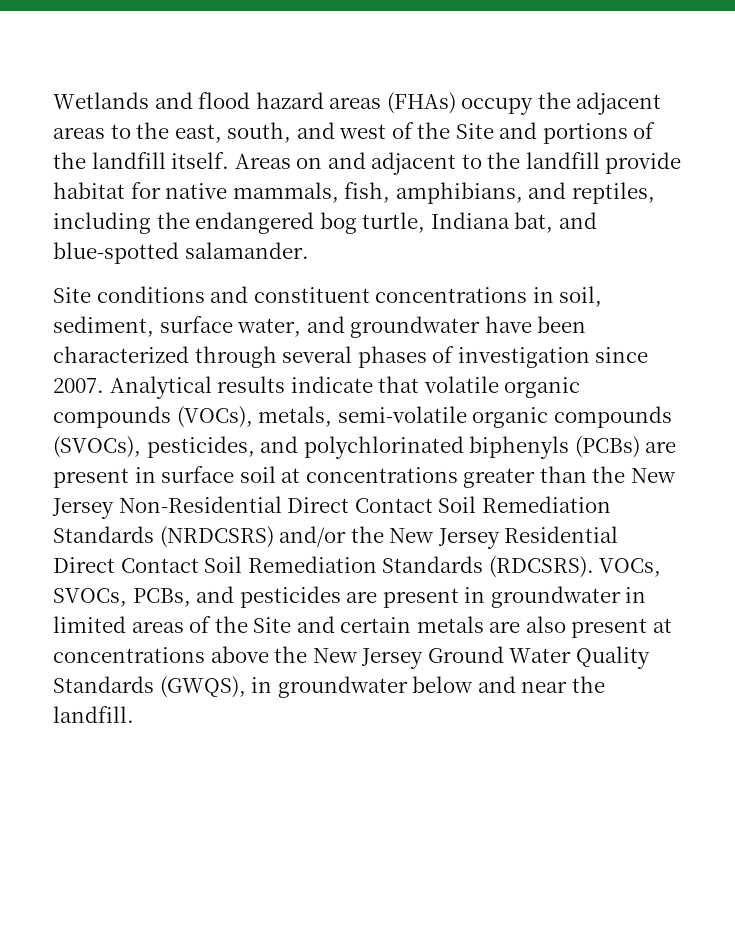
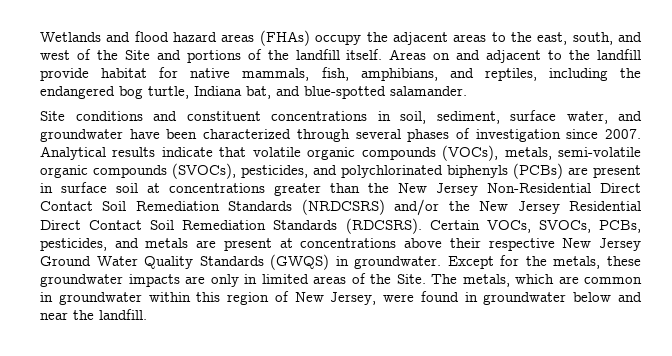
(594, 567) none -> [429,220,480,230] Certain
[196,586,647,608] [53,616,412,633] and pesticides are present in groundwater in limited areas of the Site and certain -> [40,238,139,251] pesticides, and
[525,616,566,633] also -> (217, 244) none
[274,646,308,663] the -> [449,238,555,251] their respective
[159,676,246,698] (GWQS), -> [270,254,641,270] [40,273,642,287] [40,291,459,305] (GWQS) in groundwater. Except for the metals, these groundwater impacts are only in limited areas of the Site. The metals, which are common in groundwater within this region of New Jersey, were found

